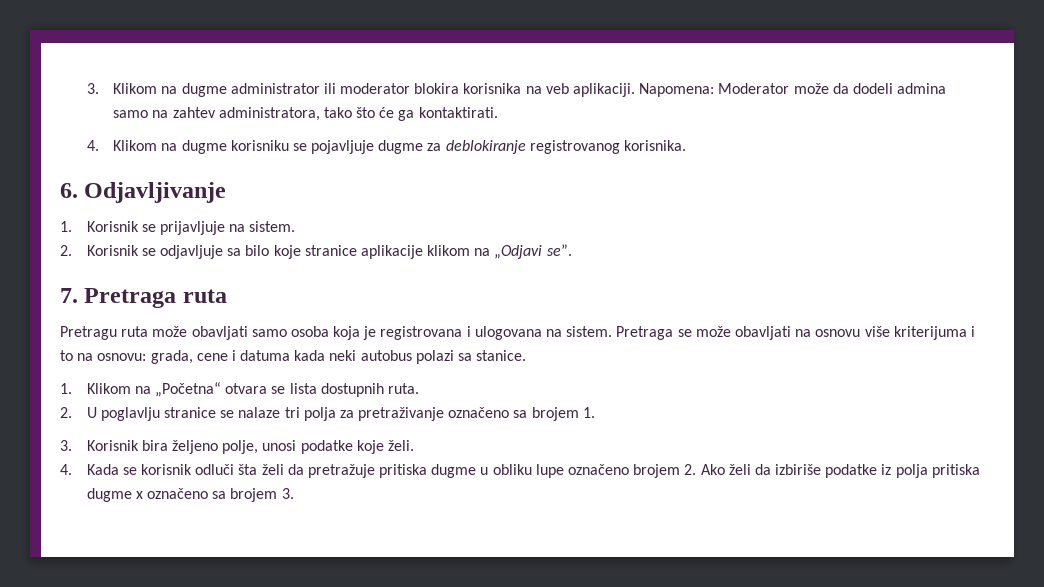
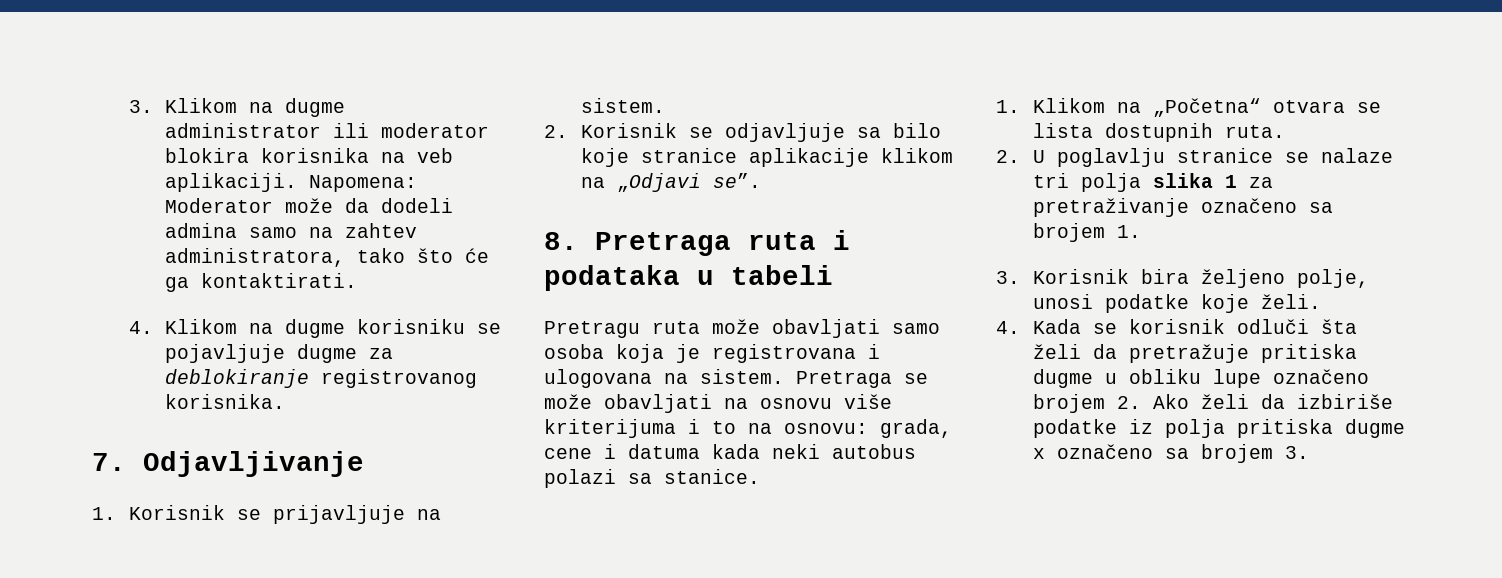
[60,183,78,198] 6. -> [92,453,126,471] 7.
[60,288,78,303] 7. -> [544,232,578,250] 8.
(227, 296) none -> [833,230,850,250] [544,265,833,291] i podataka u tabeli
(336, 414) none -> [1152,173,1237,188] slika 1

